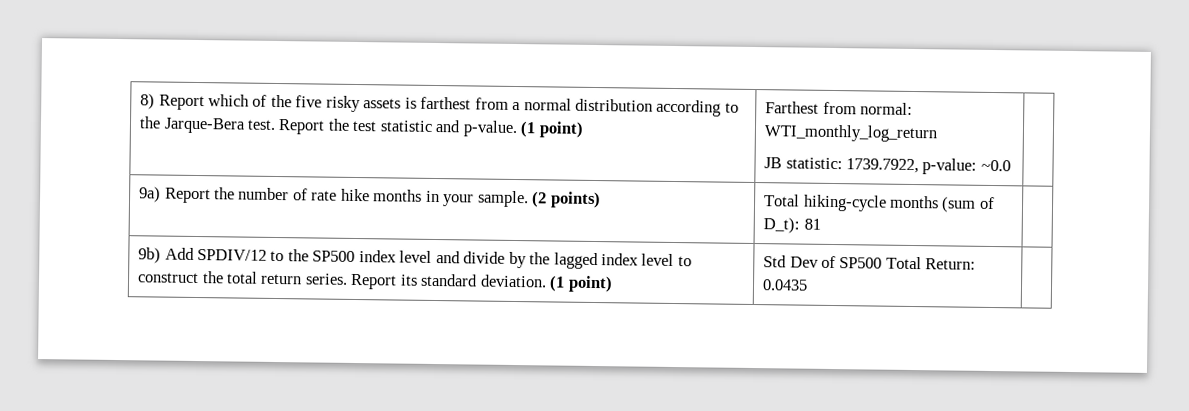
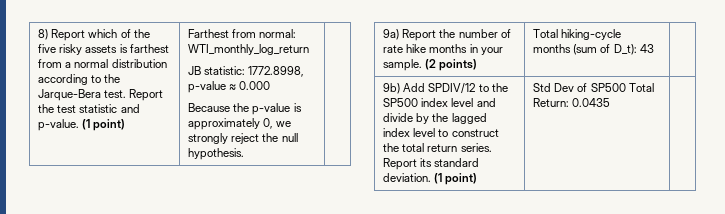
[845,158,1011,175] 1739.7922, p-value: ~0.0 -> [248,66,305,77] [188,81,271,93] [188,103,302,115] [188,118,292,130] [188,133,298,144] [188,148,245,160] 1772.8998, p-value ≈ 0.000 // Because the p-value is approximately 0, we strongly reject the null hypothesis.
[803,218,821,230] 81 -> [639,44,654,53] 43

